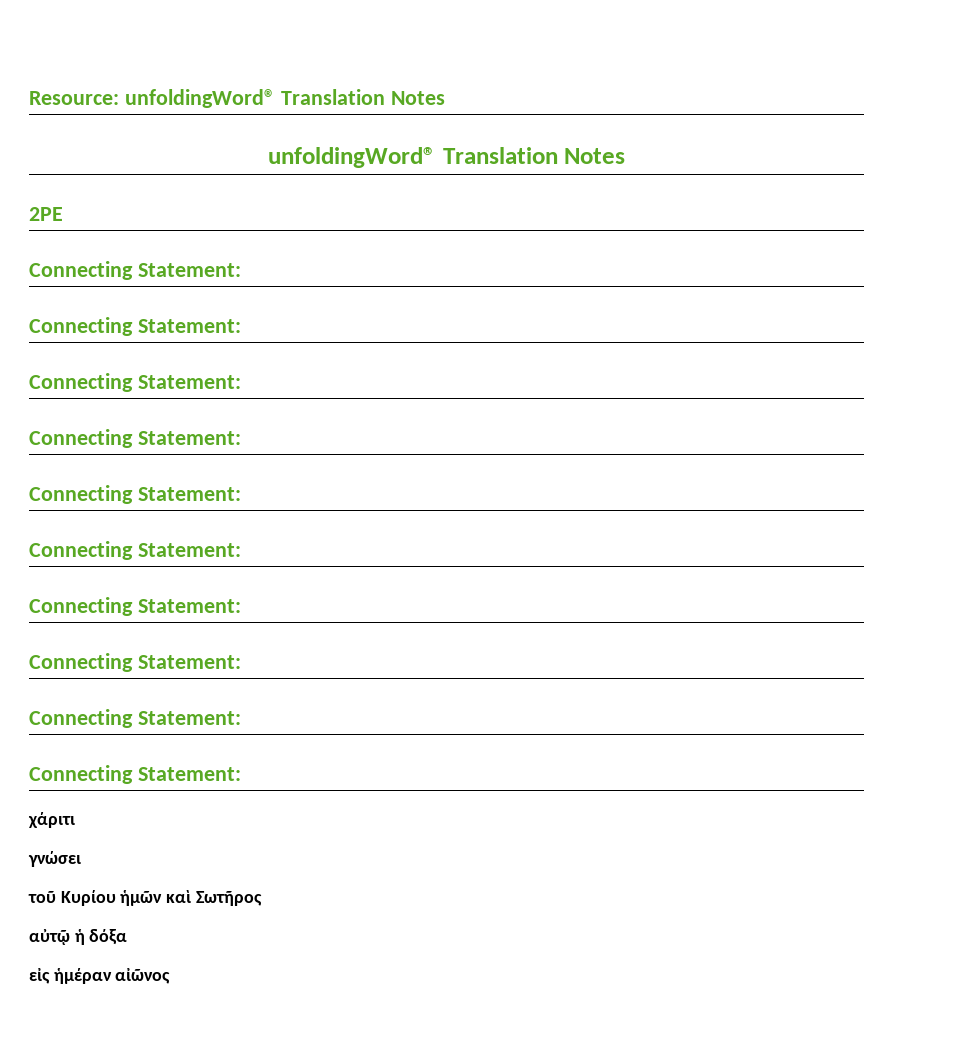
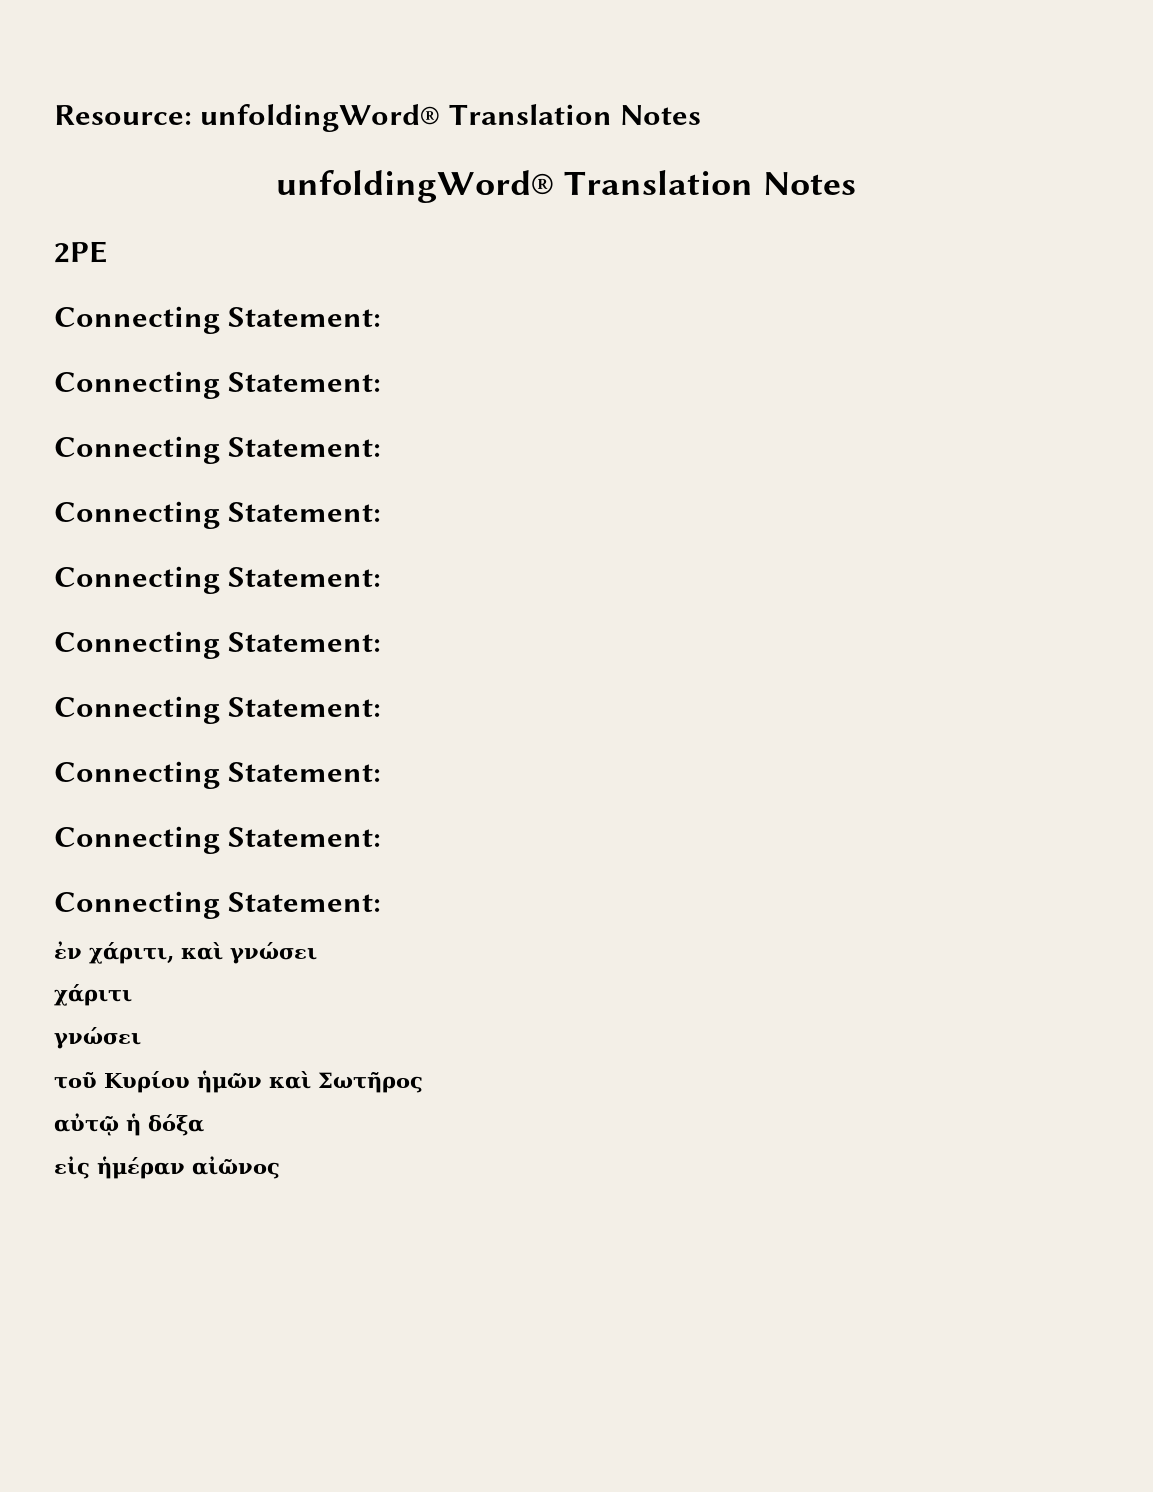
(241, 774) none -> [54,941,317,964] // ἐν χάριτι, καὶ γνώσει

